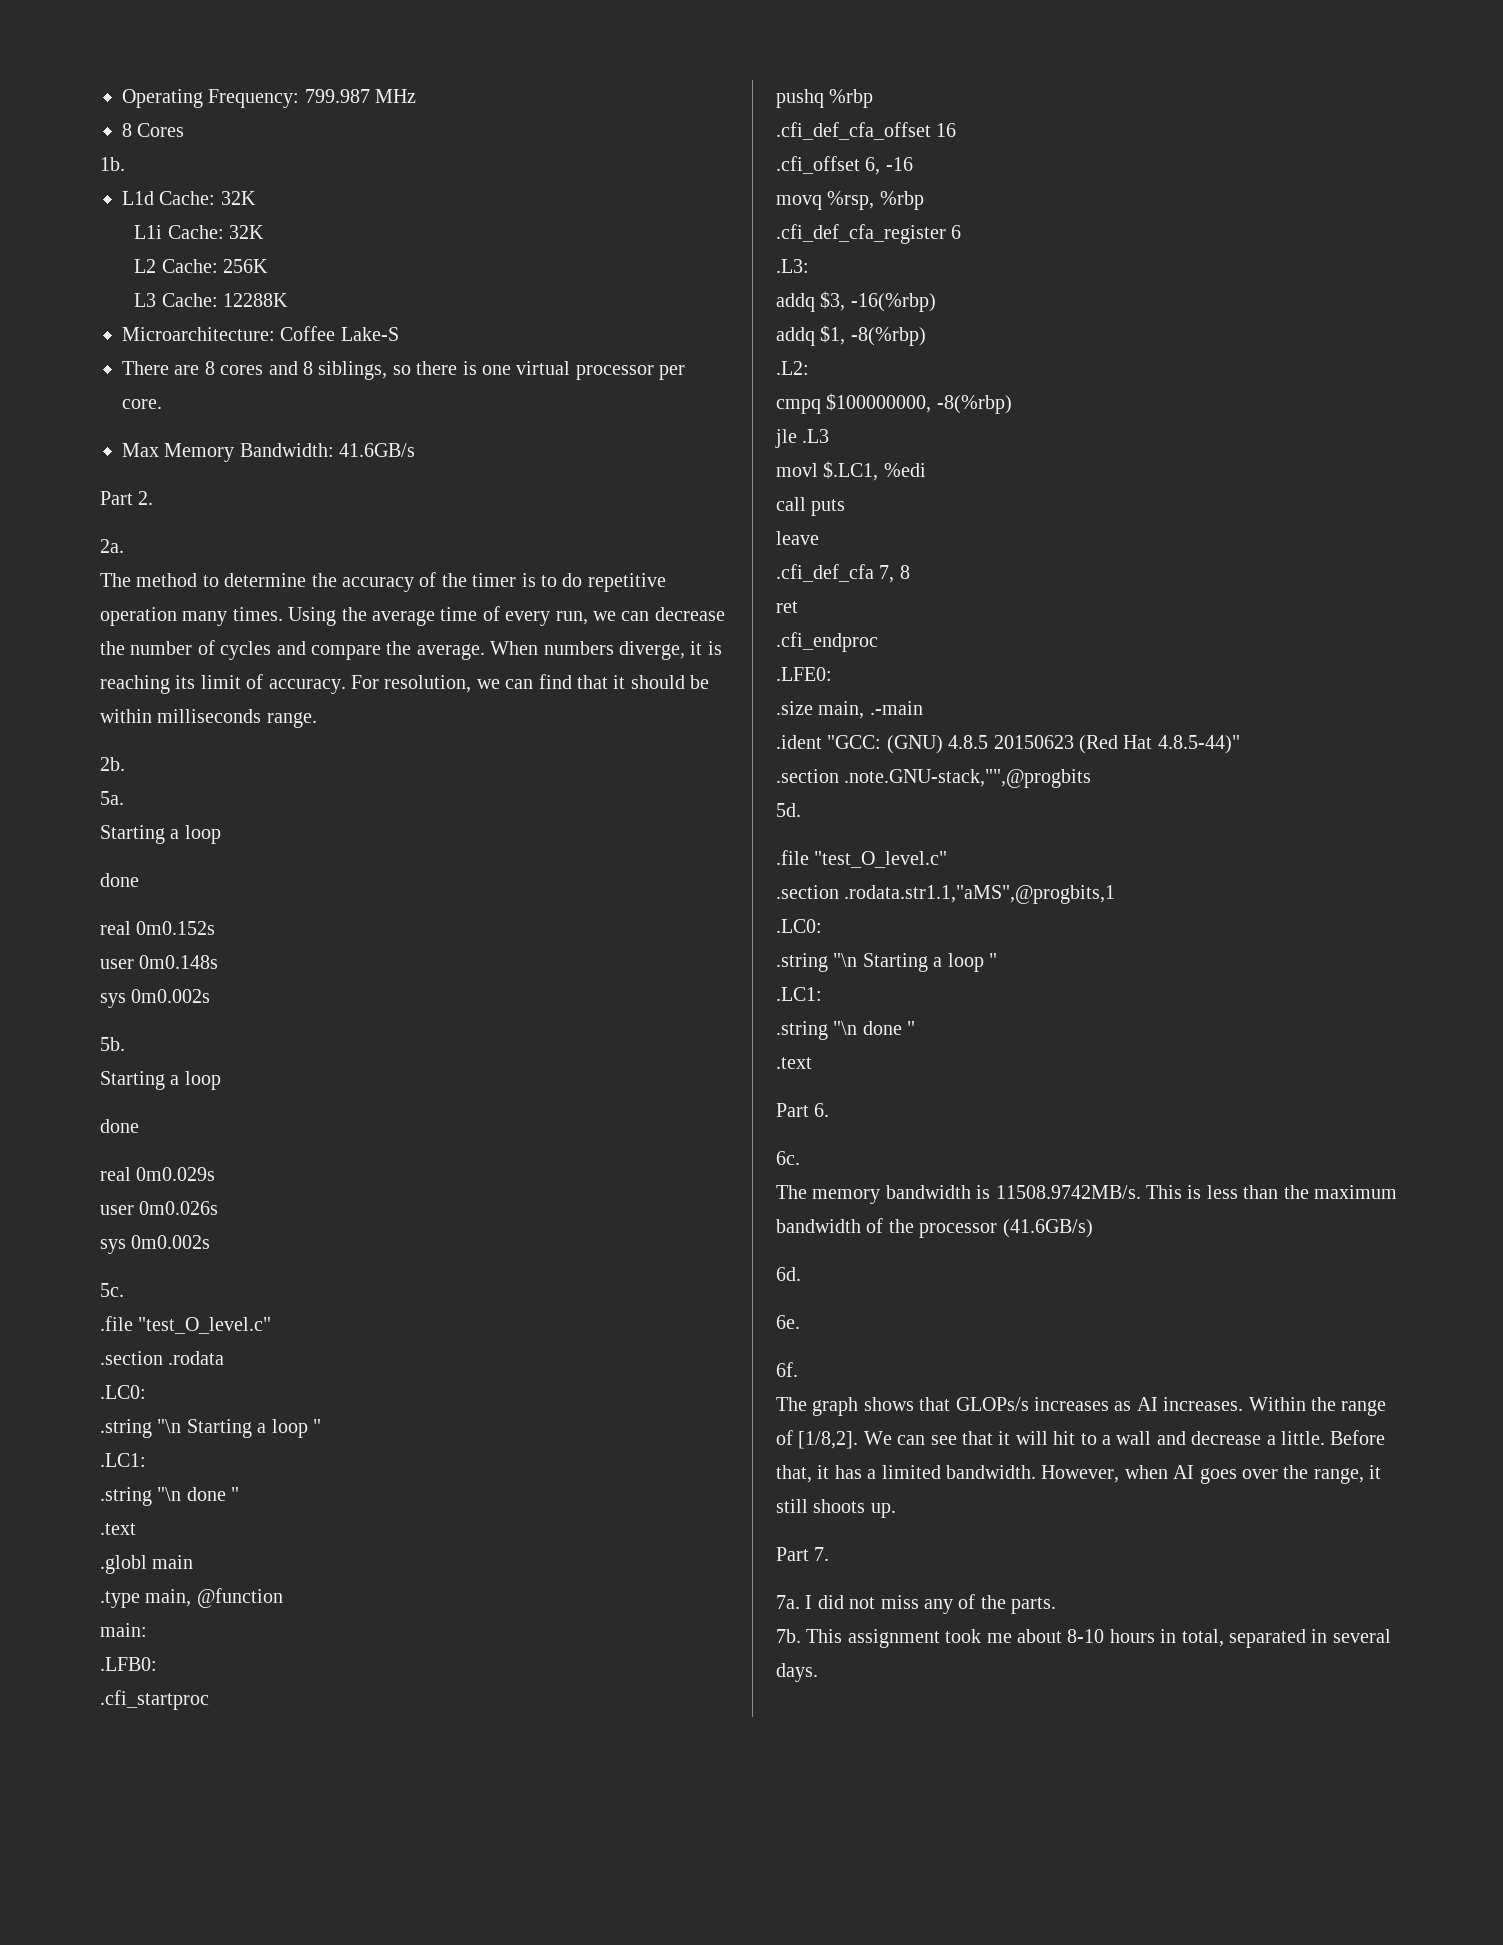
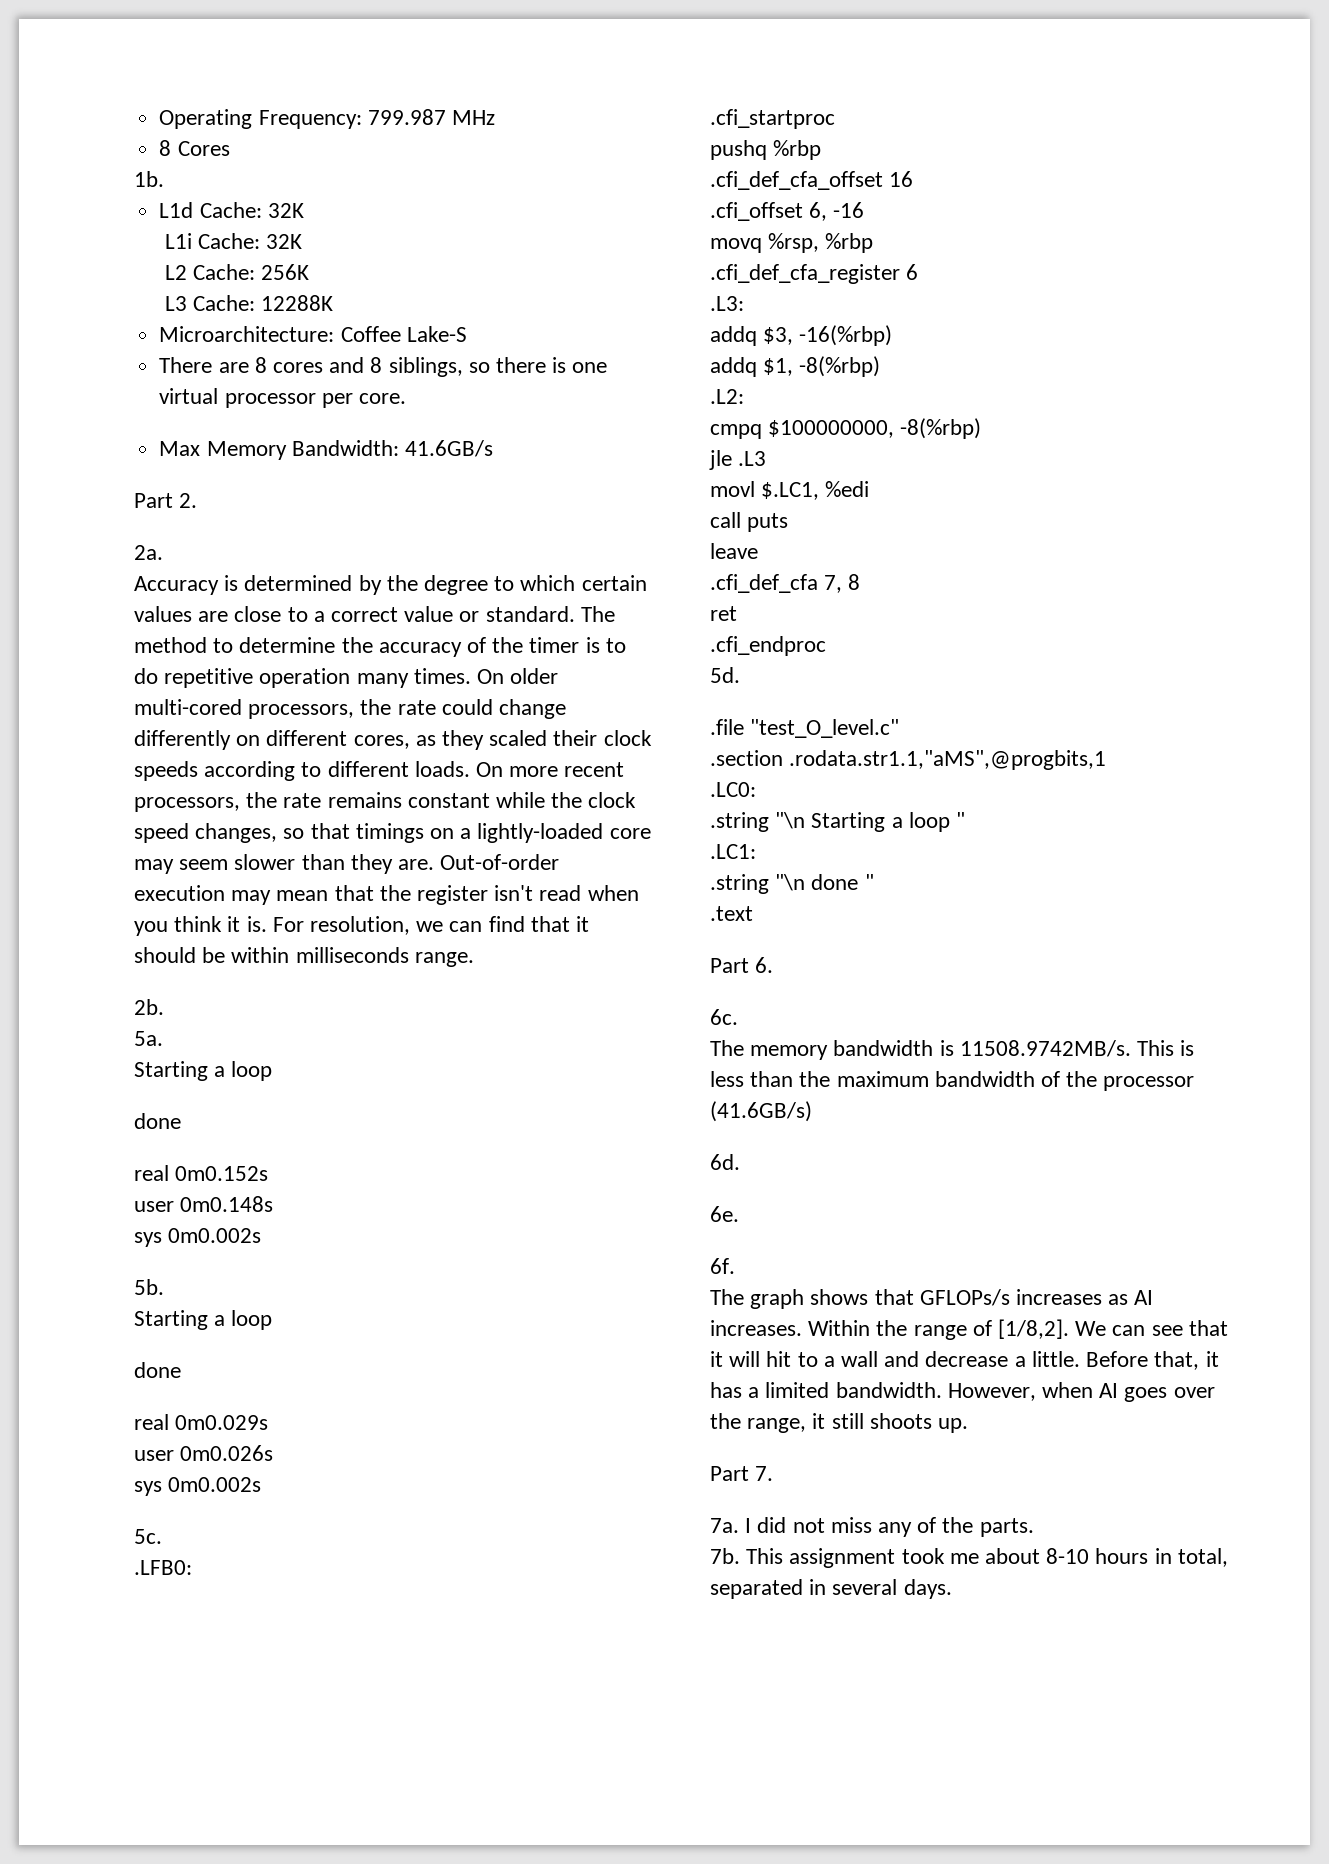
(124, 546) none -> [134,575,647,595] [134,606,575,622] Accuracy is determined by the degree to which certain values are close to a correct value or standard.
[288,606,725,626] [100,640,722,660] [100,674,346,694] Using the average time of every run, we can decrease the number of cycles and compare the average. When numbers diverge, it is reaching its limit of accuracy. -> [477,668,559,684] [134,699,567,719] [134,730,652,750] [134,761,625,781] [134,792,637,812] [134,823,651,843] [134,854,560,874] [134,885,639,905] [134,916,267,936] On older multi-cored processors, the rate could change differently on different cores, as they scaled their clock speeds according to different loads. On more recent processors, the rate remains constant while the clock speed changes, so that timings on a lightly-loaded core may seem slower than they are. Out-of-order execution may mean that the register isn't read when you think it is.
[100,1316,272,1334] [100,1351,225,1365] [100,1385,146,1399] [100,1419,321,1438] [100,1453,146,1467] [100,1487,240,1506] [100,1523,136,1535] [100,1555,194,1574] [100,1588,283,1608] [100,1623,147,1637] // .file "test_O_level.c" // .section .rodata // .LC0: // .string "\n Starting a loop " // .LC1: // .string "\n done " // .text // .globl main // .type main, @function // main: -> (162, 1536) none
[776,667,832,681] [776,701,923,719] [776,735,1240,754] [776,769,1092,788] // .LFE0: // .size main, .-main // .ident "GCC: (GNU) 4.8.5 20150623 (Red Hat 4.8.5-44)" // .section .note.GNU-stack,"",@progbits -> (826, 646) none
[955,1397,1029,1411] GLOPs/s -> [919,1289,1010,1306] GFLOPs/s

